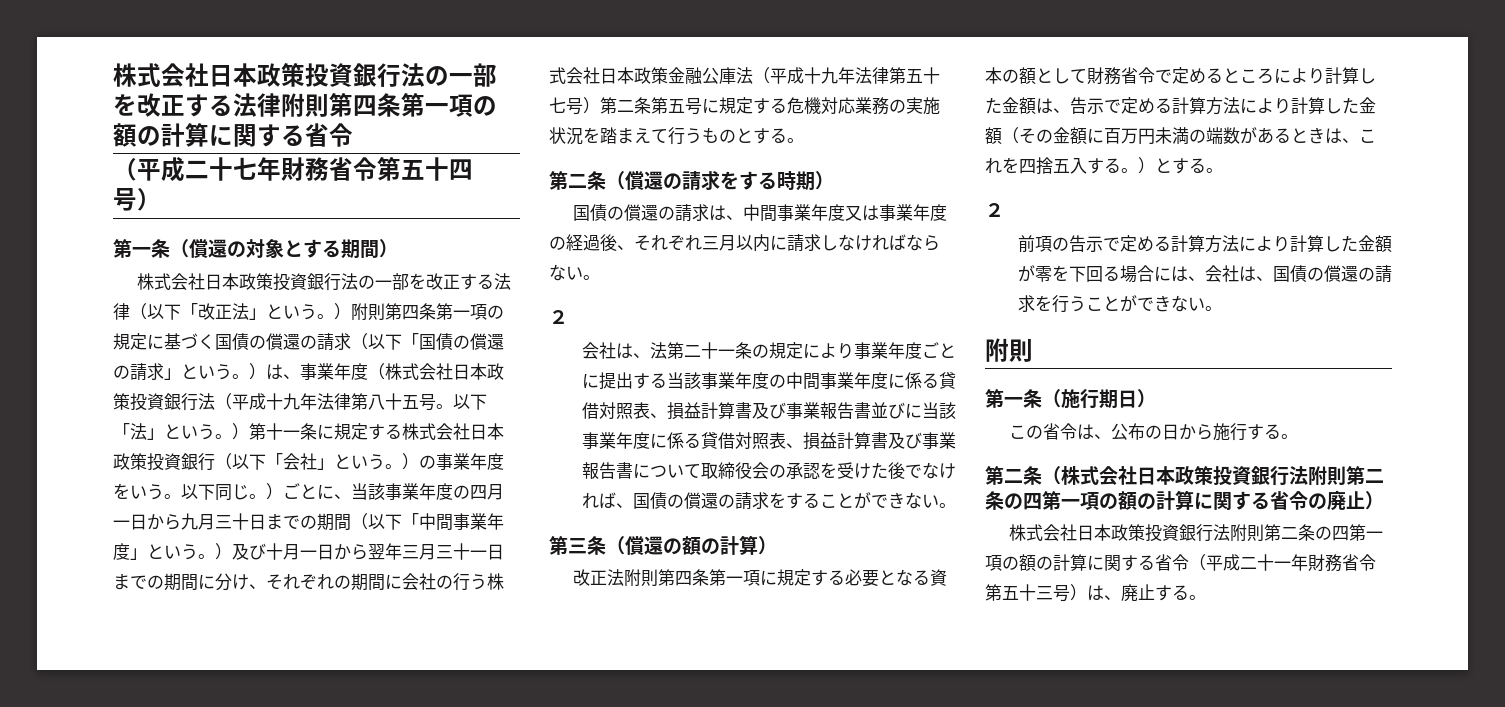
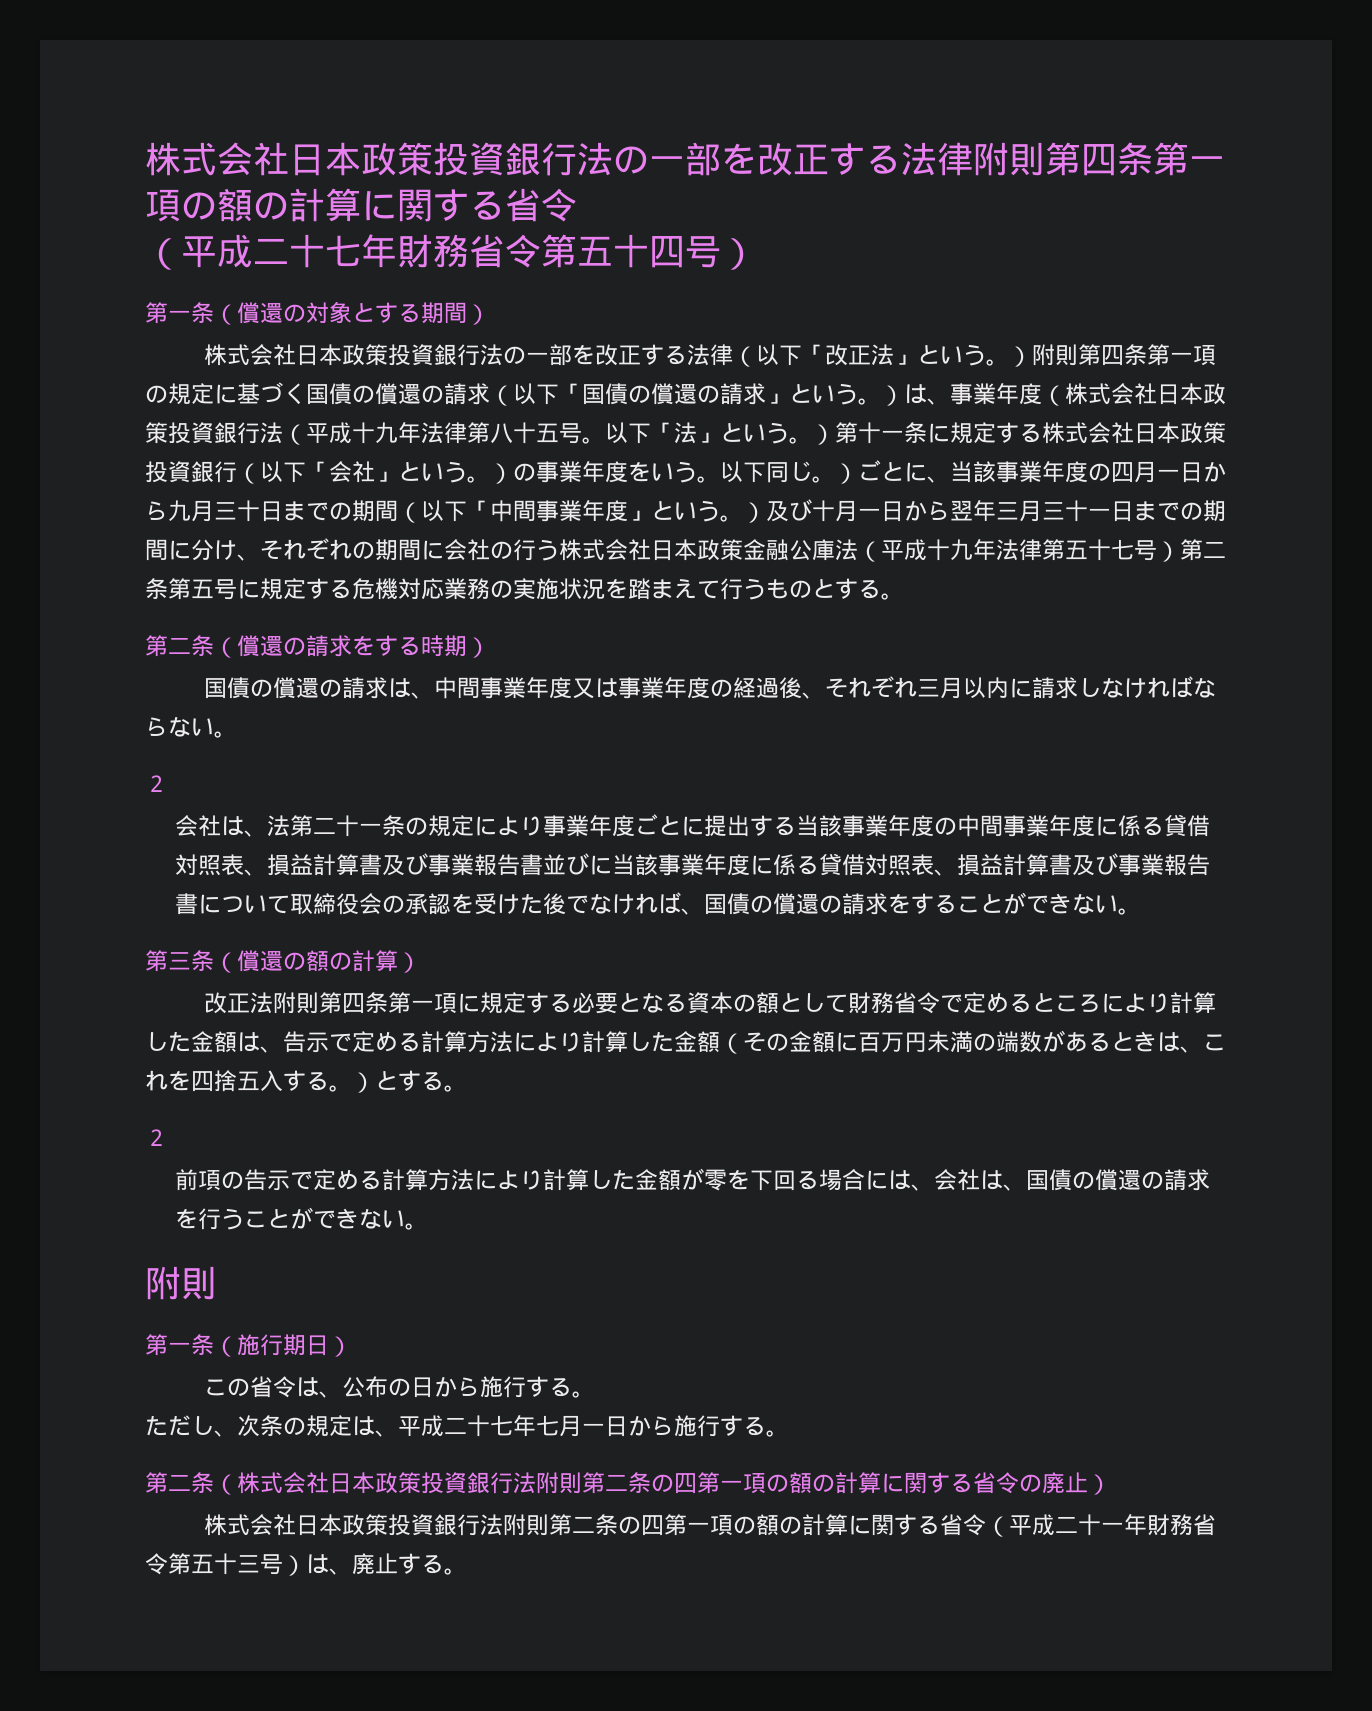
(1299, 436) none -> [145,1415,789,1437] // ただし、次条の規定は、平成二十七年七月一日から施行する。

